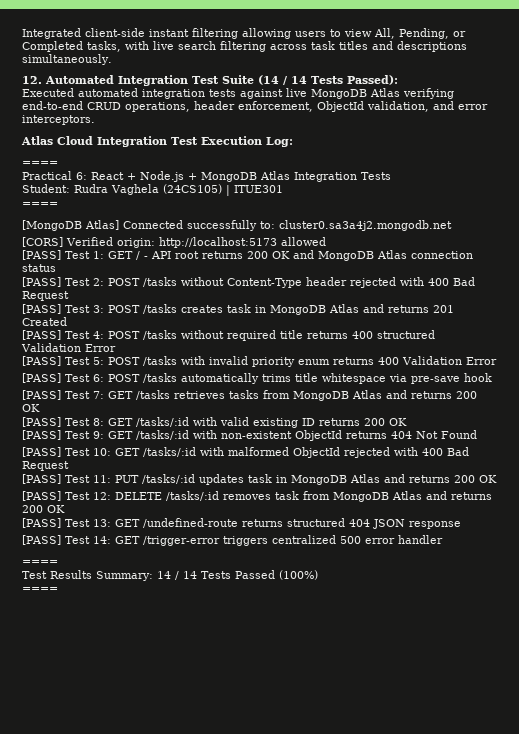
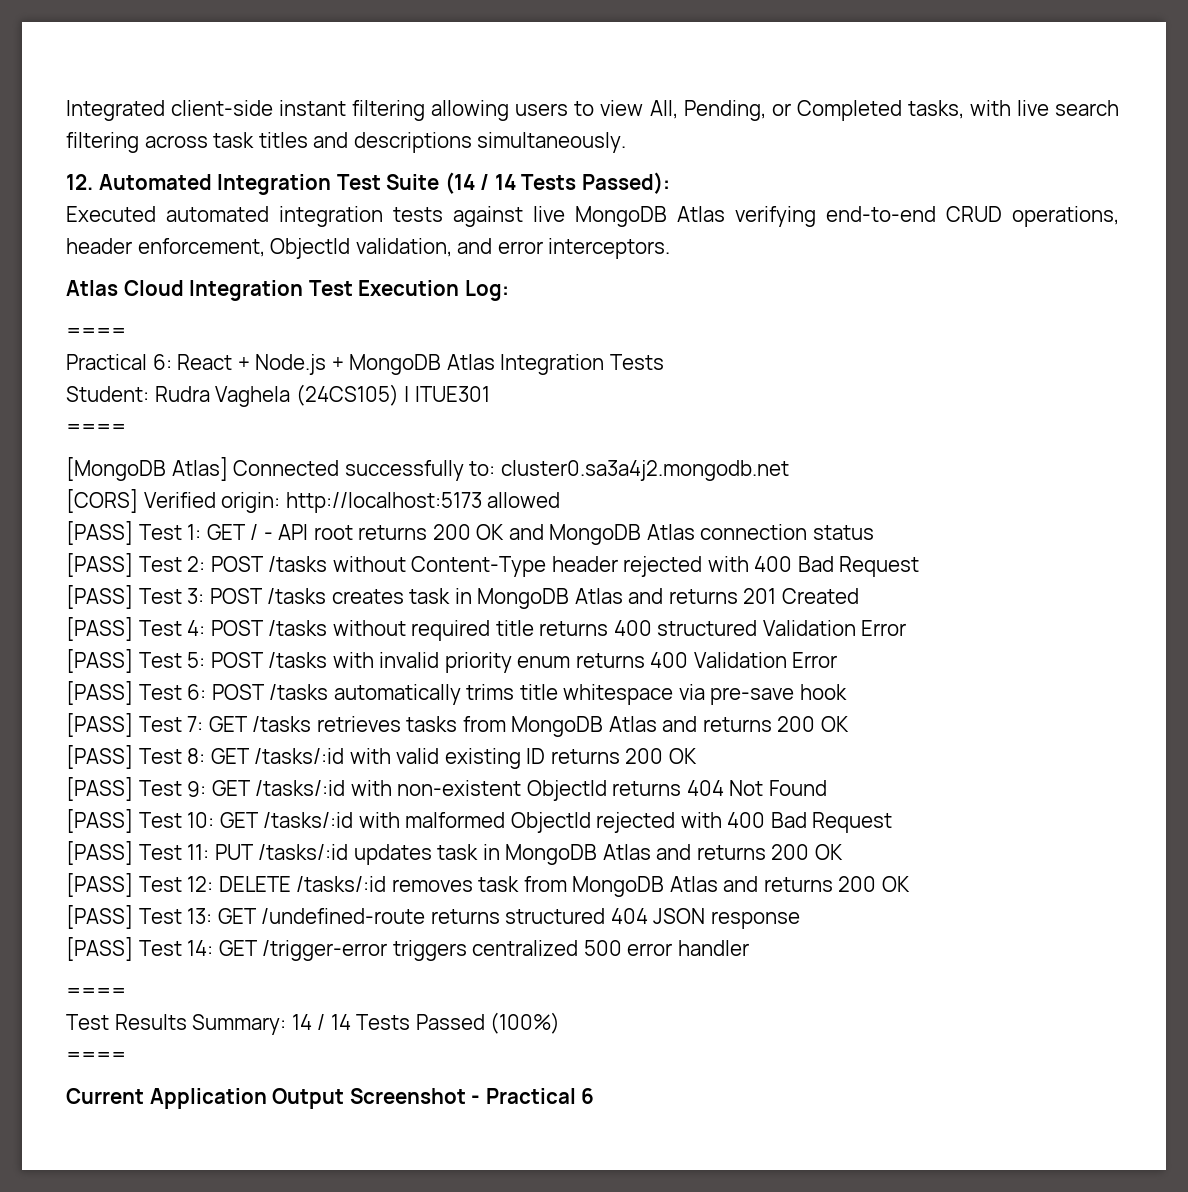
(58, 589) none -> [66,1088,595,1109] // Current Application Output Screenshot - Practical 6

